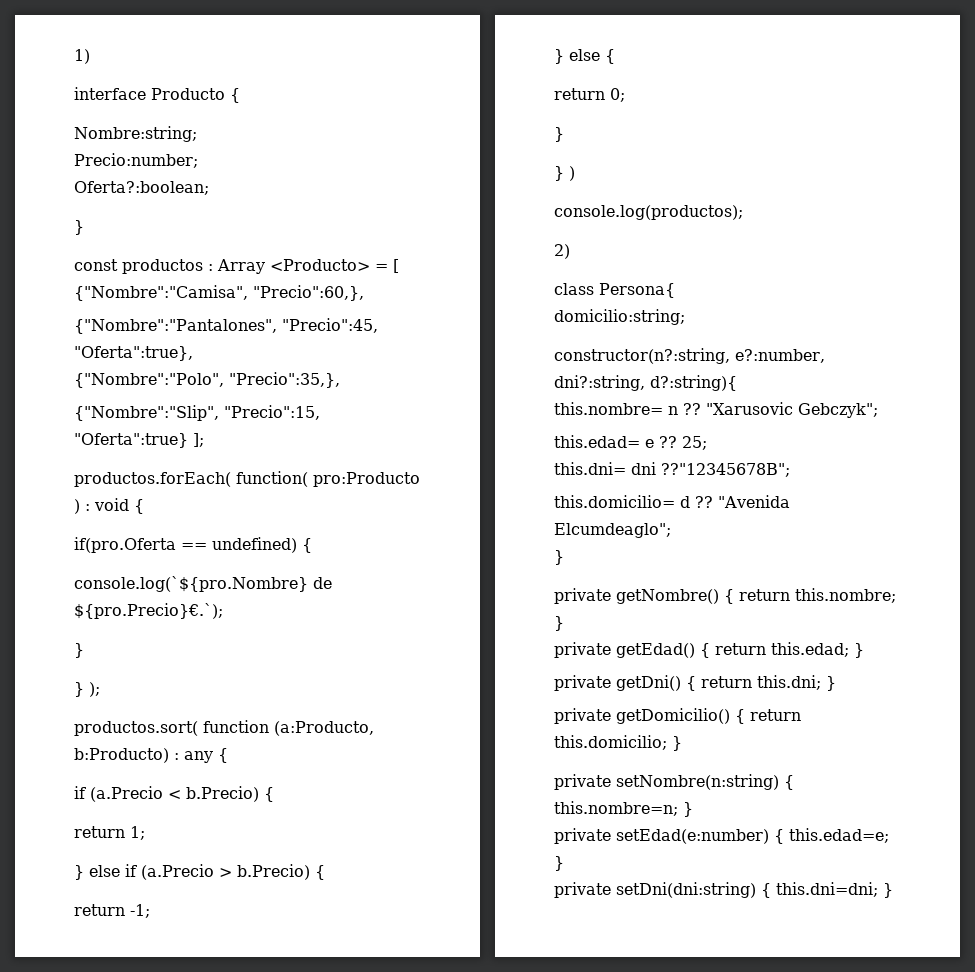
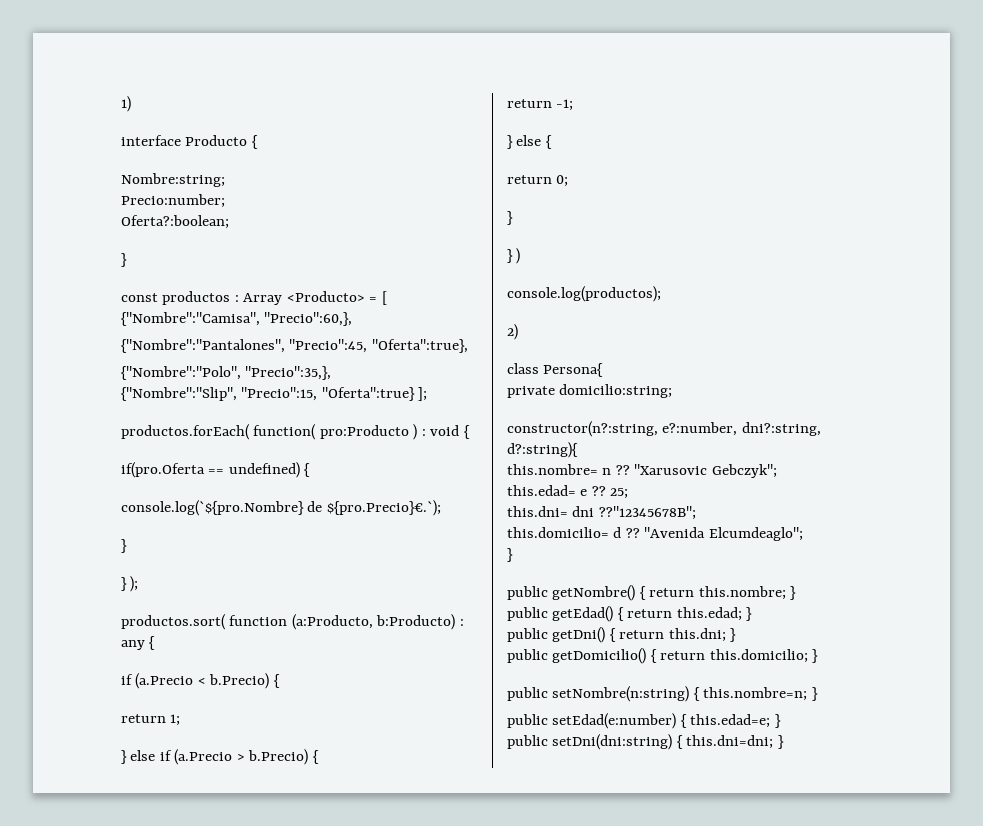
(675, 290) none -> [507,386,555,398] private
[554,588,611,604] private -> [507,586,548,600] public
[554,642,611,658] private -> [507,607,548,621] public
[554,675,611,691] private -> [507,628,548,642] public
[554,708,611,724] private -> [507,649,548,663] public
[554,774,611,790] private -> [507,687,548,701] public
[554,828,611,844] private -> [507,714,548,728] public
[554,882,611,898] private -> [507,735,548,749] public

